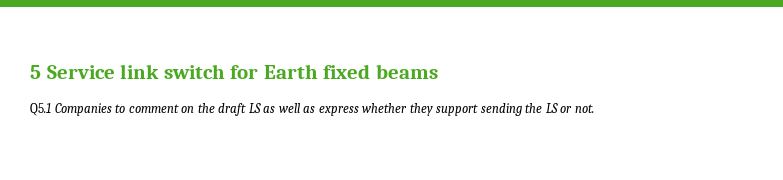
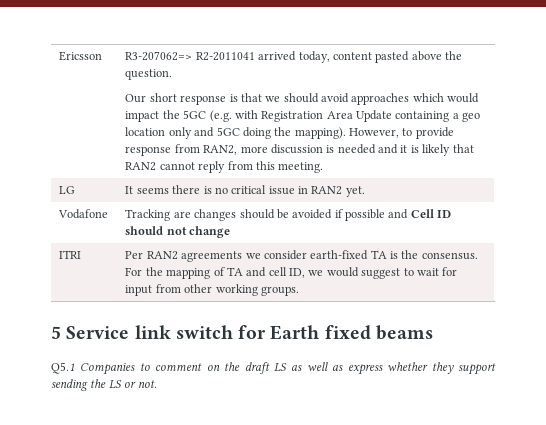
(30, 72) none -> [59,51,103,61] [125,51,463,63] [125,69,173,80] [125,93,480,105] [125,110,481,122] [125,127,454,139] [125,144,474,156] [125,161,324,173] [59,186,76,194] [125,185,365,197] [58,209,109,219] [125,209,452,221] [125,226,231,238] [59,250,82,259] [125,250,478,262] [125,267,458,279] [125,284,299,296] Ericsson | R3-207062=> R2-2011041 arrived today, content pasted above the question. // Our short response is that we should avoid approaches which would impact the 5GC (e.g. with Registration Area Update containing a geo location only and 5GC doing the mapping). However, to provide response from RAN2, more discussion is needed and it is likely that RAN2 cannot reply from this meeting. // LG | It seems there is no critical issue in RAN2 yet. // Vodafone | Tracking are changes should be avoided if possible and Cell ID should not change // ITRI | Per RAN2 agreements we consider earth-fixed TA is the consensus. For the mapping of TA and cell ID, we would suggest to wait for input from other working groups. //

